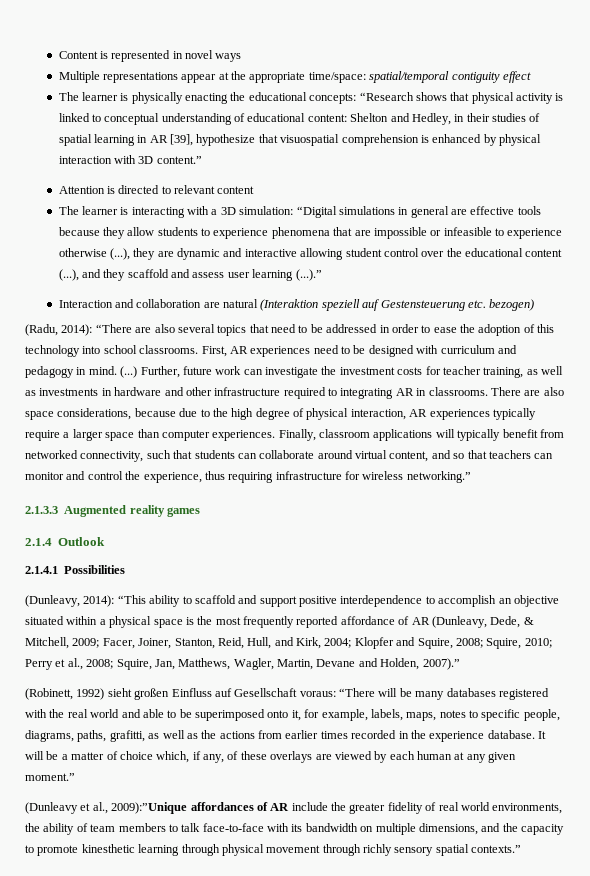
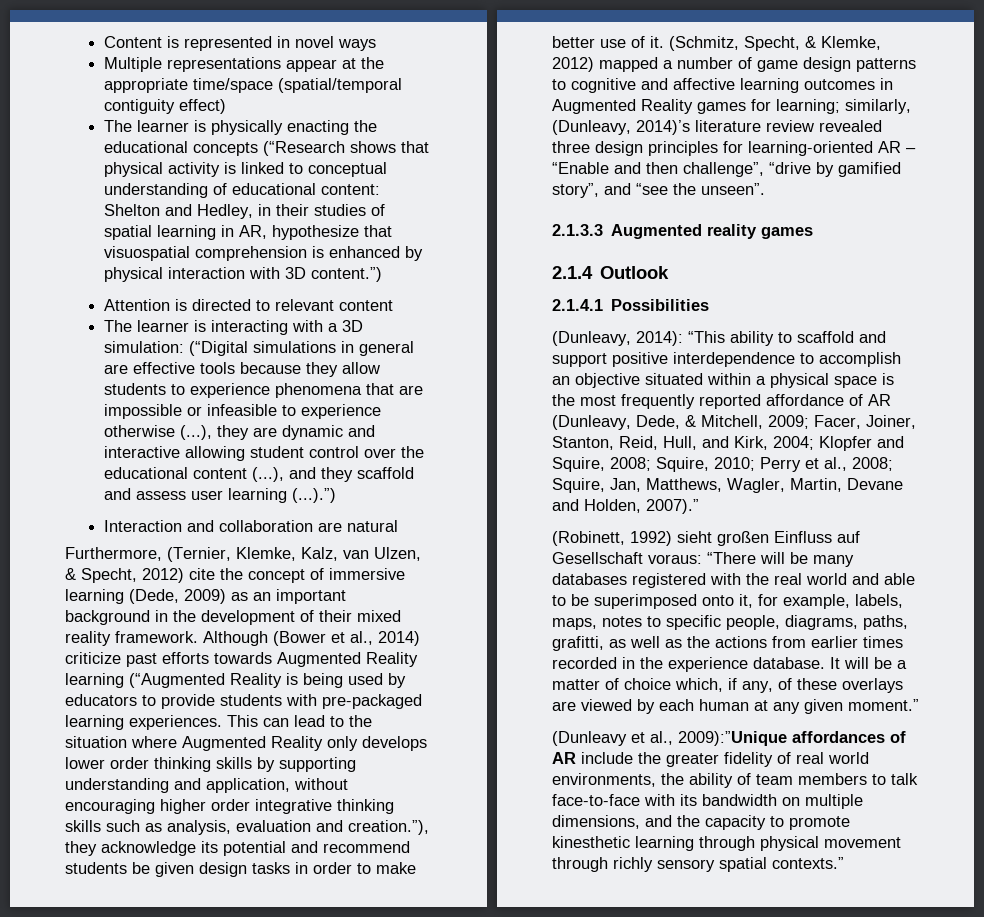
[308,71,531,83] time/space: spatial/temporal contiguity effect -> [192,78,402,93] [103,99,226,114] time/space (spatial/temporal contiguity effect)
[309,92,414,104] concepts: “Research -> [192,141,345,156] concepts (“Research
[149,134,194,146] AR [39], -> [238,225,267,239] AR,
[156,156,202,164] content.” -> [310,267,382,282] content.”)
[296,206,337,218] “Digital -> [188,341,248,356] (“Digital
[295,269,322,281] (...).” -> [291,488,336,503] (...).”)
[260,299,535,311] [25,324,555,336] [25,345,517,357] [25,366,563,378] [25,387,564,399] [25,408,536,420] [25,429,564,441] [25,450,554,462] [25,471,471,483] (Interaktion speziell auf Gestensteuerung etc. bezogen) // (Radu, 2014): “There are also several topics that need to be addressed in order to ease the adoption of this technology into school classrooms. First, AR experiences need to be designed with curriculum and pedagogy in mind. (...) Further, future work can investigate the investment costs for teacher training, as well as investments in hardware and other infrastructure required to integrating AR in classrooms. There are also space considerations, because due to the high degree of physical interaction, AR experiences typically require a larger space than computer experiences. Finally, classroom applications will typically benefit from networked connectivity, such that students can collaborate around virtual content, and so that teachers can monitor and control the experience, thus requiring infrastructure for wireless networking.” -> [65,547,421,562] [65,568,405,583] [65,589,346,604] [65,610,401,625] [65,631,420,646] [65,652,418,667] [65,673,406,688] [65,694,422,709] [65,715,372,730] [65,736,427,751] [65,757,356,772] [65,778,348,793] [65,799,394,814] [65,820,429,835] [65,841,410,856] [65,862,416,877] [552,36,881,51] [552,57,916,72] [552,78,893,93] [552,99,911,114] [552,120,882,135] [552,141,916,156] [552,162,901,177] [552,183,765,198] // Furthermore, (Ternier, Klemke, Kalz, van Ulzen, & Specht, 2012) cite the concept of immersive learning (Dede, 2009) as an important background in the development of their mixed reality framework. Although (Bower et al., 2014) criticize past efforts towards Augmented Reality learning (“Augmented Reality is being used by educators to provide students with pre-packaged learning experiences. This can lead to the situation where Augmented Reality only develops lower order thinking skills by supporting understanding and application, without encouraging higher order integrative thinking skills such as analysis, evaluation and creation.”), they acknowledge its potential and recommend students be given design tasks in order to make better use of it. (Schmitz, Specht, & Klemke, 2012) mapped a number of game design patterns to cognitive and affective learning outcomes in Augmented Reality games for learning; similarly, (Dunleavy, 2014)’s literature review revealed three design principles for learning-oriented AR – “Enable and then challenge”, “drive by gamified story”, and “see the unseen”.

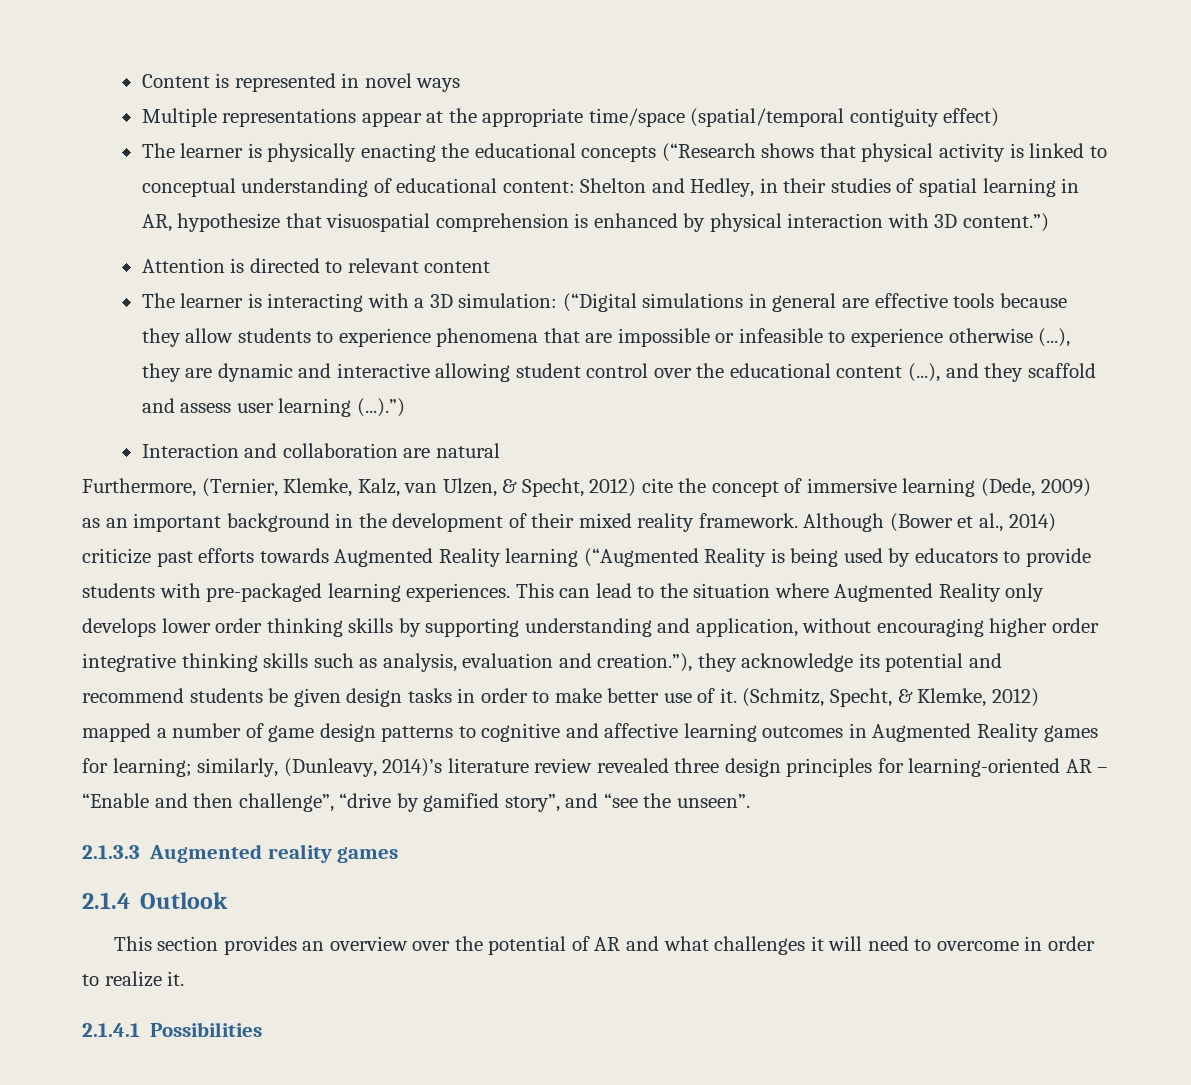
[552,299,710,311] [552,331,886,346] [552,352,901,367] [552,373,894,388] [552,394,891,409] [552,415,916,430] [552,436,904,451] [552,457,893,472] [552,478,903,493] [552,499,699,514] [552,531,860,546] [552,552,854,567] [552,573,915,588] [552,594,903,609] [552,615,908,630] [552,636,903,651] [552,657,907,672] [552,678,903,693] [552,699,919,714] [552,731,906,746] [552,752,869,767] [552,773,918,788] [552,794,863,809] [552,815,850,830] [552,836,901,851] [552,857,844,872] 2.1.4.1 Possibilities // (Dunleavy, 2014): “This ability to scaffold and support positive interdependence to accomplish an objective situated within a physical space is the most frequently reported affordance of AR (Dunleavy, Dede, & Mitchell, 2009; Facer, Joiner, Stanton, Reid, Hull, and Kirk, 2004; Klopfer and Squire, 2008; Squire, 2010; Perry et al., 2008; Squire, Jan, Matthews, Wagler, Martin, Devane and Holden, 2007).” // (Robinett, 1992) sieht großen Einfluss auf Gesellschaft voraus: “There will be many databases registered with the real world and able to be superimposed onto it, for example, labels, maps, notes to specific people, diagrams, paths, grafitti, as well as the actions from earlier times recorded in the experience database. It will be a matter of choice which, if any, of these overlays are viewed by each human at any given moment.” // (Dunleavy et al., 2009):”Unique affordances of AR include the greater fidelity of real world environments, the ability of team members to talk face-to-face with its bandwidth on multiple dimensions, and the capacity to promote kinesthetic learning through physical movement through richly sensory spatial contexts.” -> [113,936,1095,955] [82,971,185,987] [82,1022,263,1037] This section provides an overview over the potential of AR and what challenges it will need to overcome in order to realize it. // 2.1.4.1 Possibilities

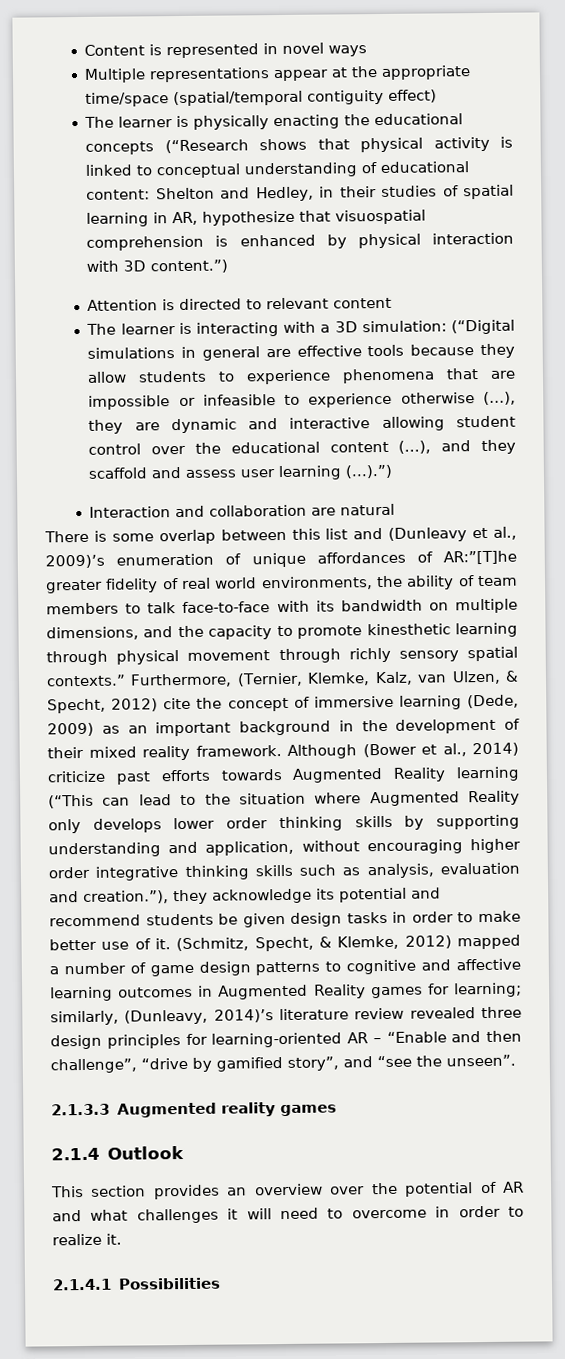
(500, 450) none -> [44,526,517,545] [45,550,518,569] [46,575,518,594] [46,598,518,615] [46,622,518,641] [46,646,519,666] [46,674,126,687] There is some overlap between this list and (Dunleavy et al., 2009)’s enumeration of unique affordances of AR:”[T]he greater fidelity of real world environments, the ability of team members to talk face-to-face with its bandwidth on multiple dimensions, and the capacity to promote kinesthetic learning through physical movement through richly sensory spatial contexts.”
[583,548,1092,567] [82,583,554,602] (“Augmented Reality is being used by educators to provide students with pre-packaged learning experiences. This -> [48,794,94,809] (“This

